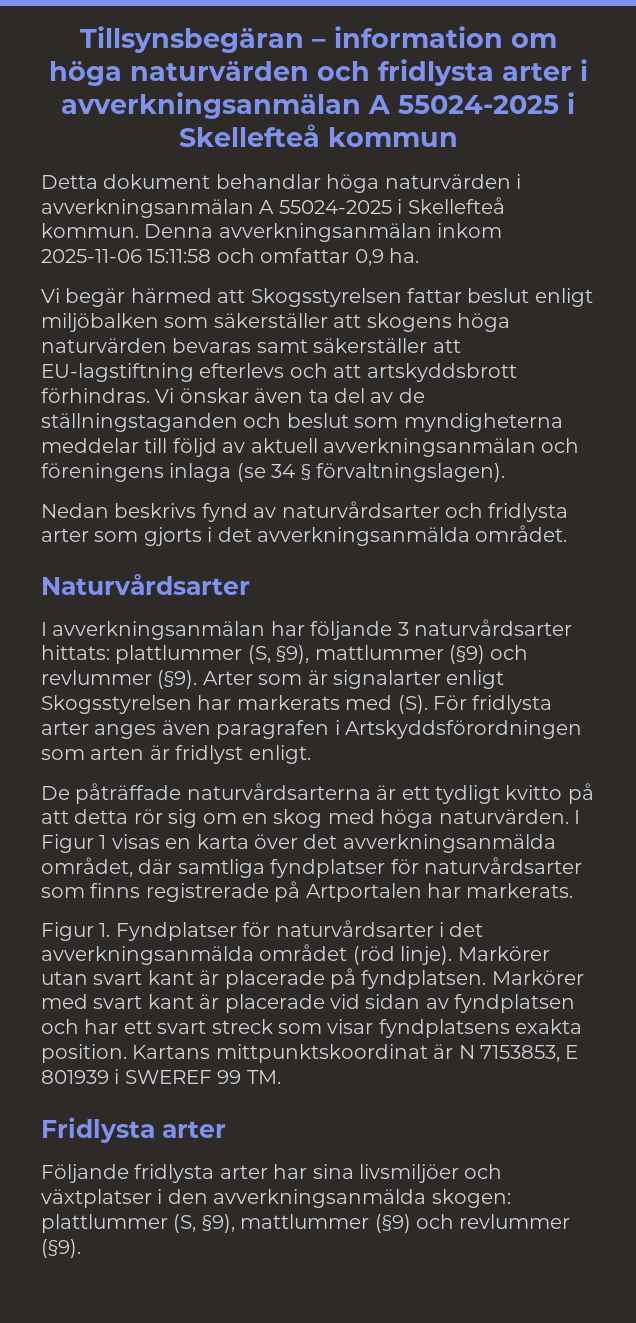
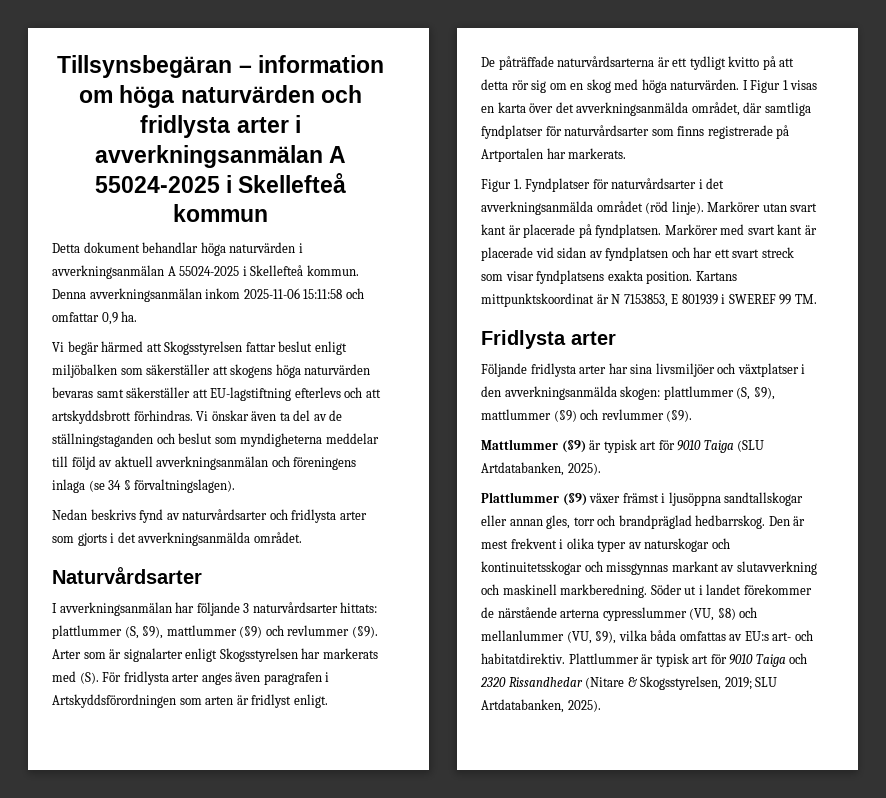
(81, 1248) none -> [481,439,765,453] [481,462,601,476] [481,492,804,506] [481,515,806,529] [481,538,730,552] [481,561,817,575] [481,584,812,598] [481,607,758,621] [481,630,813,644] [481,653,808,667] [480,676,778,690] [481,699,601,713] // Mattlummer (§9) är typisk art för 9010 Taiga (SLU Artdatabanken, 2025). // Plattlummer (§9) växer främst i ljusöppna sandtallskogar eller annan gles, torr och brandpräglad hedbarrskog. Den är mest frekvent i olika typer av naturskogar och kontinuitetsskogar och missgynnas markant av slutavverkning och maskinell markberedning. Söder ut i landet förekommer de närstående arterna cypresslummer (VU, §8) och mellanlummer (VU, §9), vilka båda omfattas av EU:s art- och habitatdirektiv. Plattlummer är typisk art för 9010 Taiga och 2320 Rissandhedar (Nitare & Skogsstyrelsen, 2019; SLU Artdatabanken, 2025).

